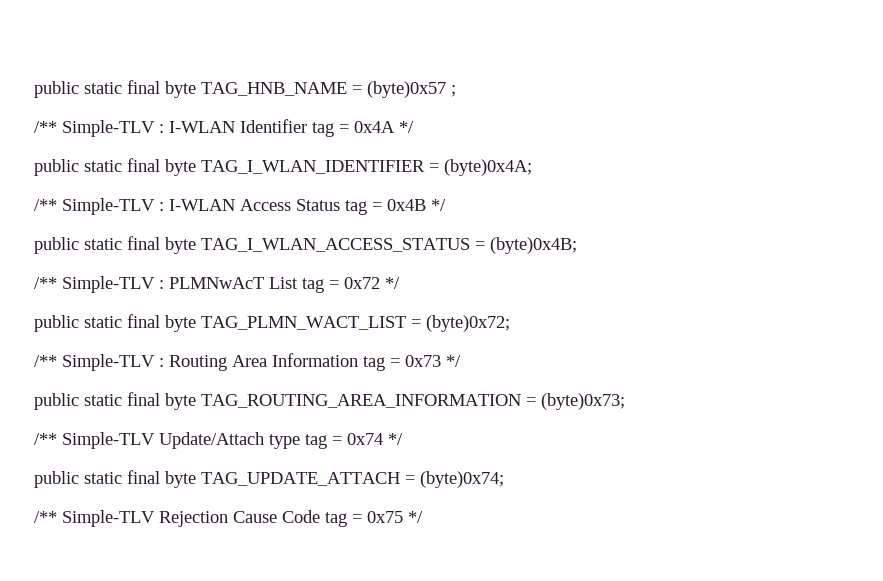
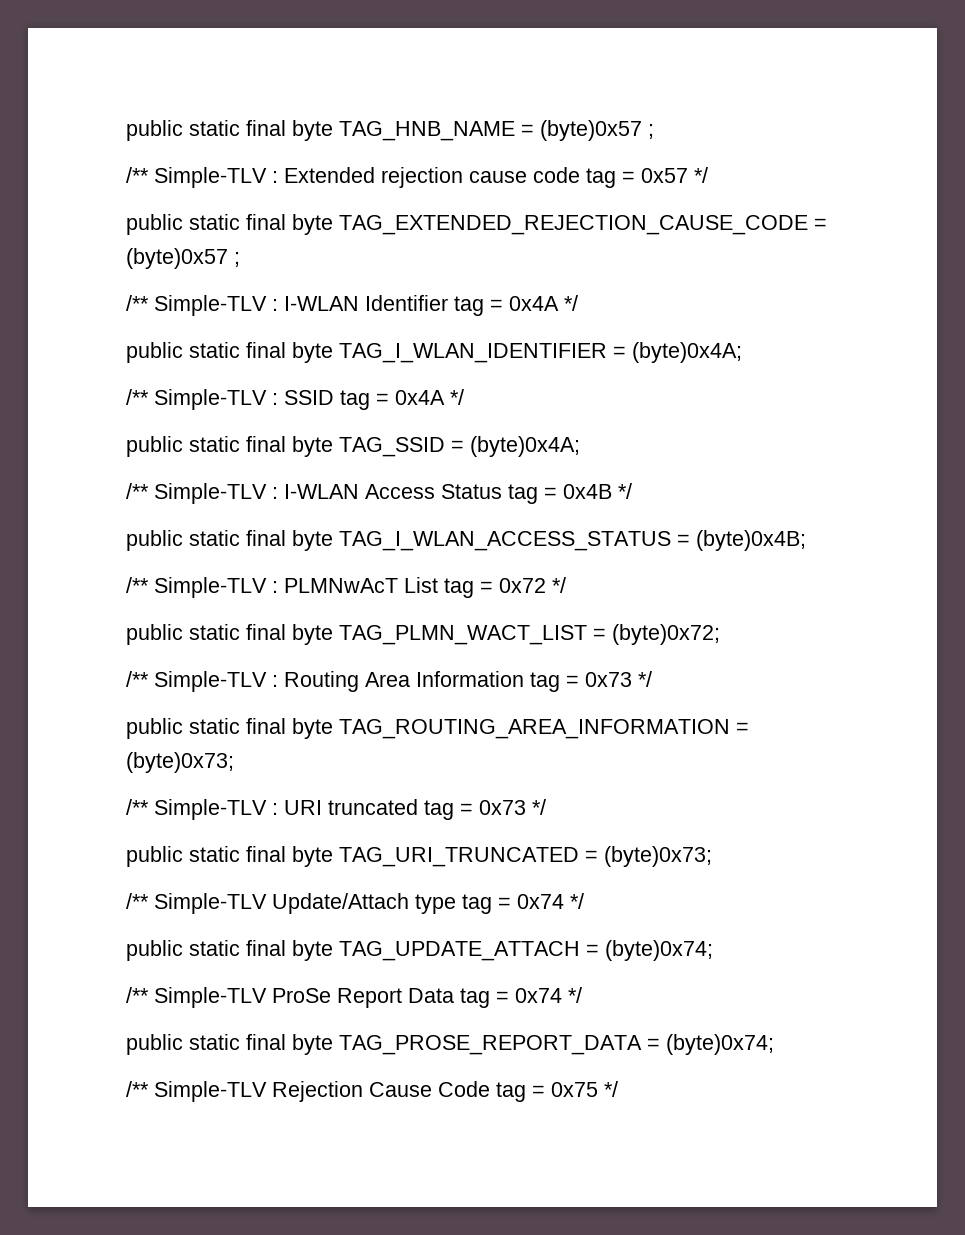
(456, 91) none -> [126,167,708,188] [126,214,827,235] [126,248,240,269] // /** Simple-TLV : Extended rejection cause code tag = 0x57 */ // public static final byte TAG_EXTENDED_REJECTION_CAUSE_CODE = (byte)0x57 ;
(532, 167) none -> [126,389,464,410] [126,436,580,457] // /** Simple-TLV : SSID tag = 0x4A */ // public static final byte TAG_SSID = (byte)0x4A;
(625, 401) none -> [126,799,546,820] [126,846,712,867] // /** Simple-TLV : URI truncated tag = 0x73 */ // public static final byte TAG_URI_TRUNCATED = (byte)0x73;
(504, 479) none -> [126,987,582,1008] [126,1034,774,1055] // /** Simple-TLV ProSe Report Data tag = 0x74 */ // public static final byte TAG_PROSE_REPORT_DATA = (byte)0x74;

